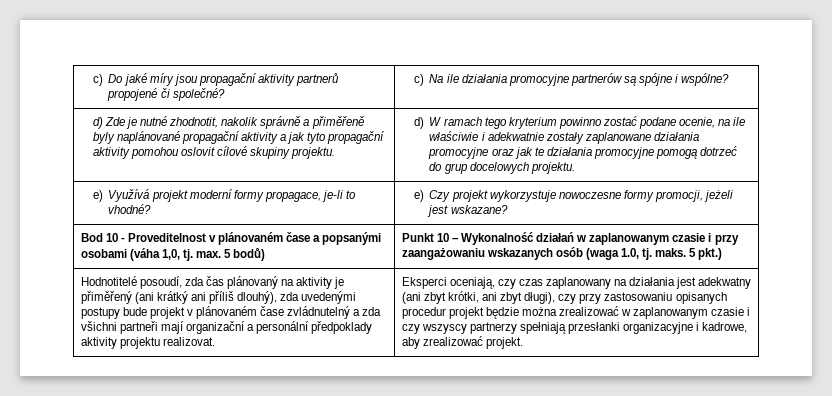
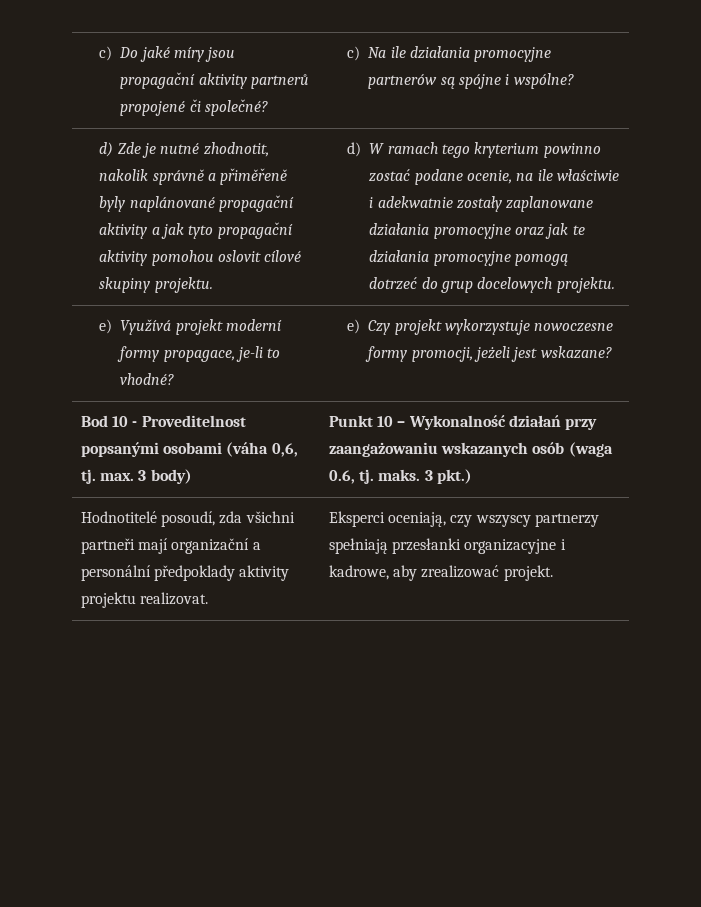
[208,232,321,245] v plánovaném čase a -> (246, 421) none
[161,249,180,260] 1,0, -> [271,443,298,457] 0,6,
[224,247,266,261] 5 bodů) -> [138,469,192,484] 3 body)
[576,233,712,245] w zaplanowanym czasie i -> (562, 421) none
[620,248,639,259] 1.0, -> [328,470,355,484] 0.6,
[689,248,697,257] 5 -> [424,470,433,481] 3
[205,276,345,289] [80,291,357,304] [80,306,382,319] čas plánovaný na aktivity je přiměřený (ani krátký ani příliš dlouhý), zda uvedenými postupy bude projekt v plánovaném čase zvládnutelný a zda -> (243, 517) none
[518,277,752,289] [401,291,727,304] [401,306,751,319] [401,324,420,334] czas zaplanowany na działania jest adekwatny (ani zbyt krótki, ani zbyt długi), czy przy zastosowaniu opisanych procedur projekt będzie można zrealizować w zaplanowanym czasie i czy -> (473, 521) none

